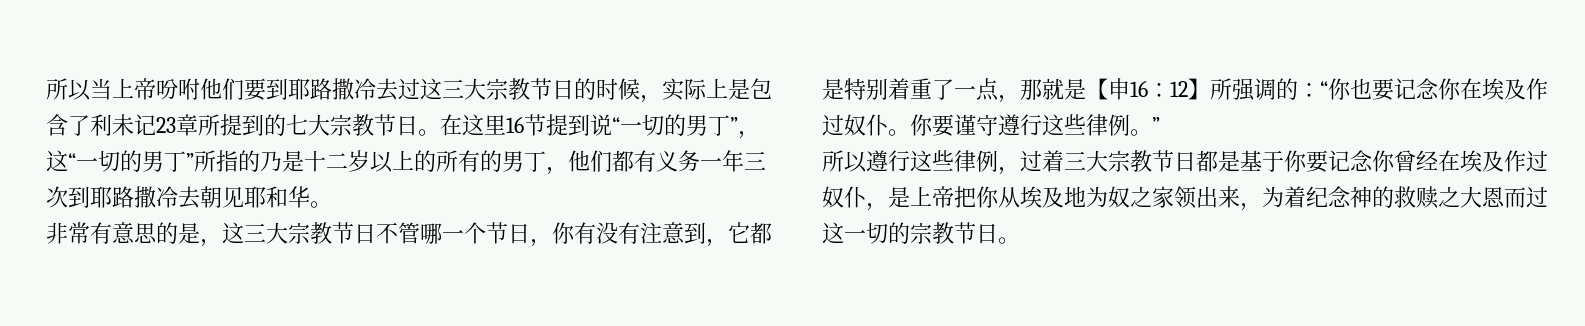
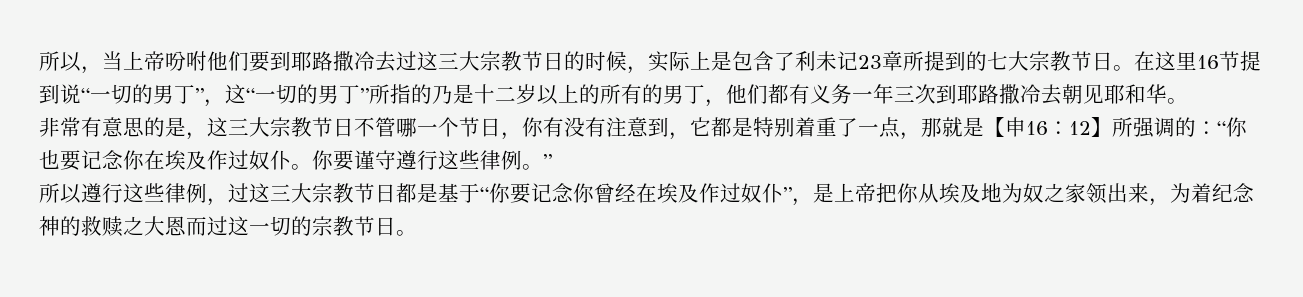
[46,78,91,101] 所以 -> [39,51,102,74] 所以，
[1042,150,1064,172] 着 -> [249,183,270,203] 这
(1284, 161) none -> [480,187,489,201] “
(866, 197) none -> [783,187,792,201] ”

